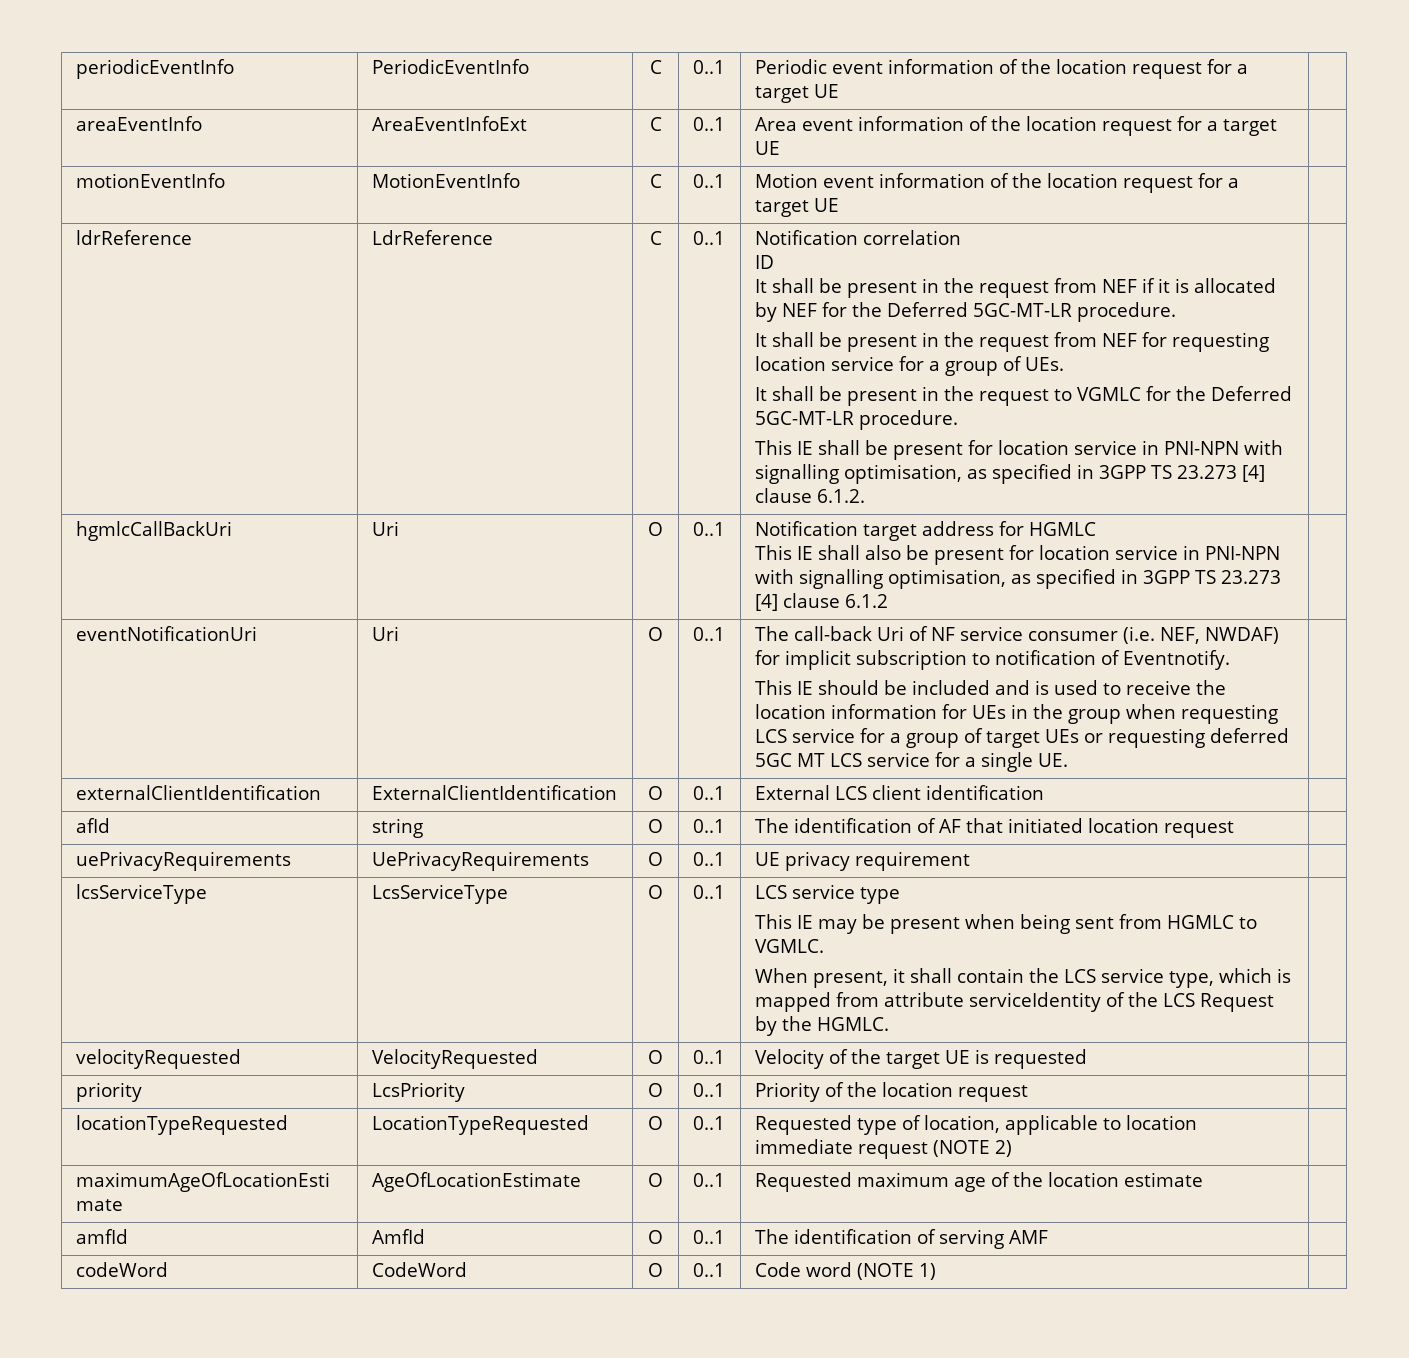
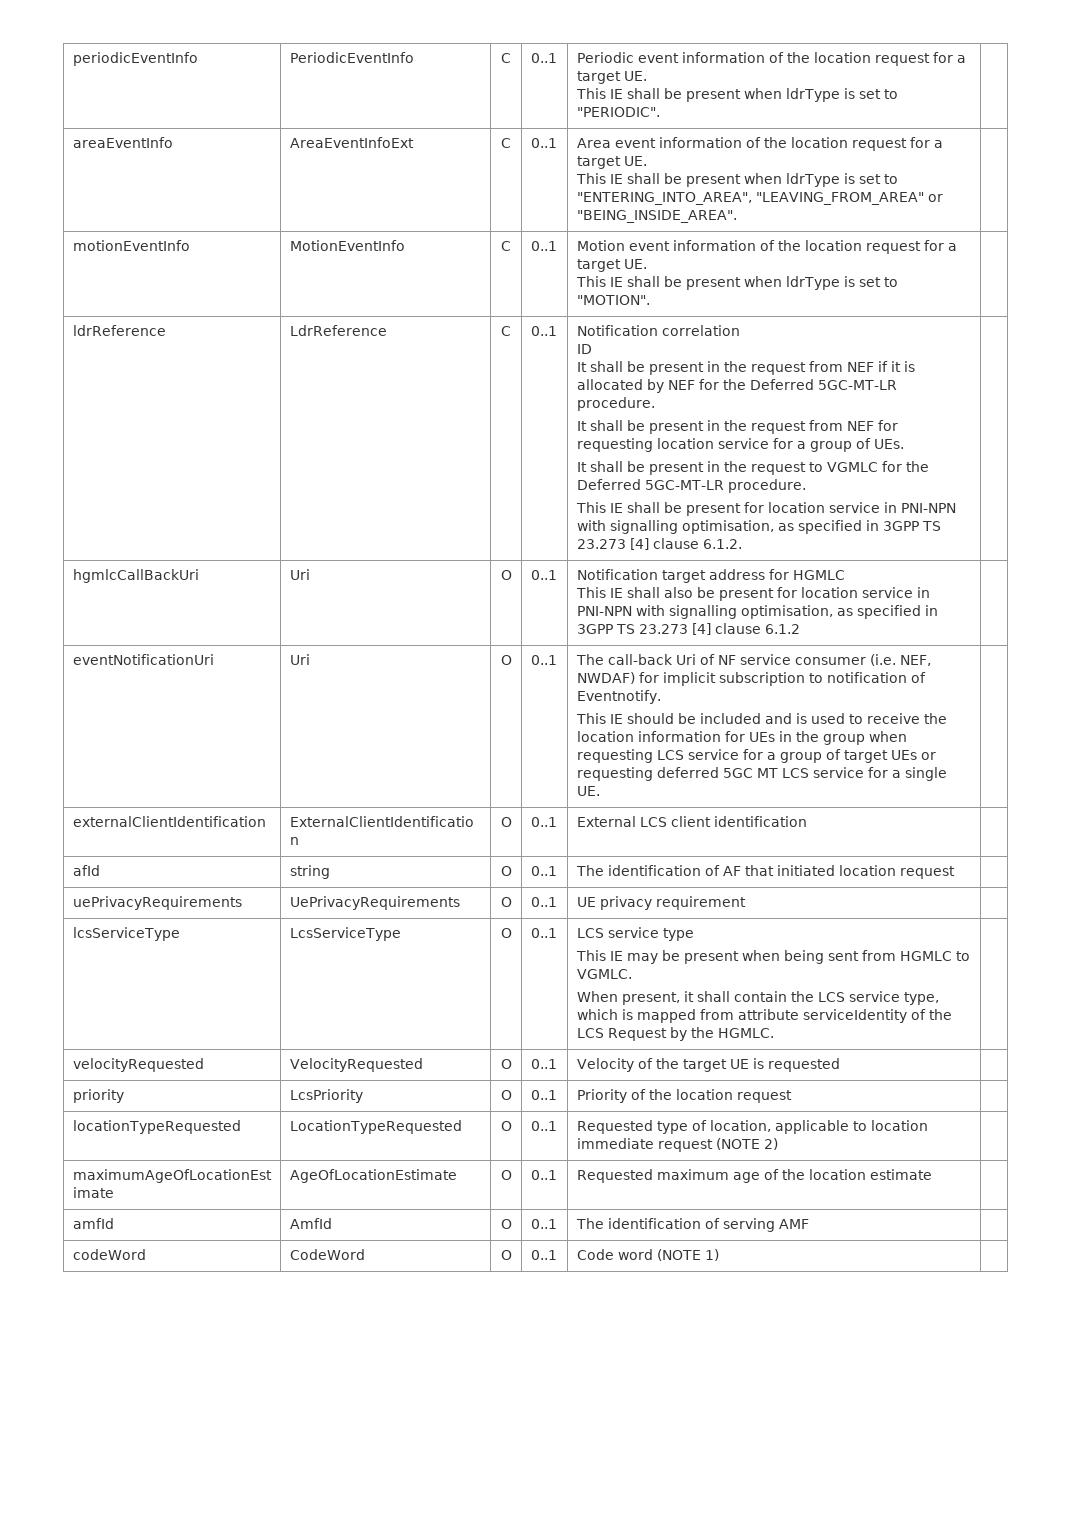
[813,84,839,98] UE -> [623,71,647,81] [575,88,898,102] [576,107,660,117] UE. // This IE shall be present when ldrType is set to "PERIODIC".
[754,141,780,155] UE -> [623,156,647,166] [575,173,898,187] [576,192,943,205] [576,210,737,223] UE. // This IE shall be present when ldrType is set to "ENTERING_INTO_AREA", "LEAVING_FROM_AREA" or "BEING_INSIDE_AREA".
[813,198,839,212] UE -> [623,259,647,269] [575,276,898,290] [576,295,650,305] UE. // This IE shall be present when ldrType is set to "MOTION".

